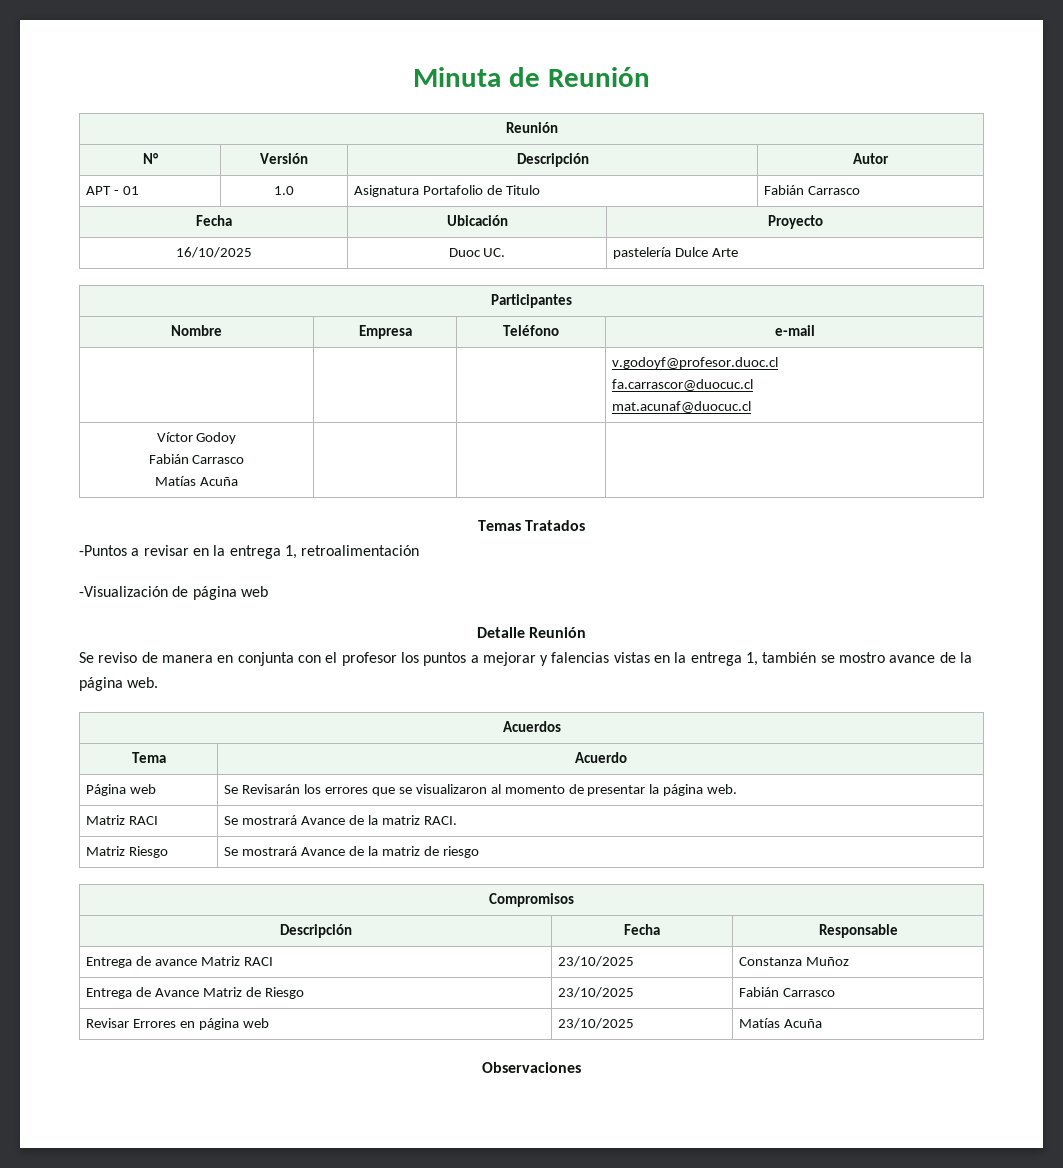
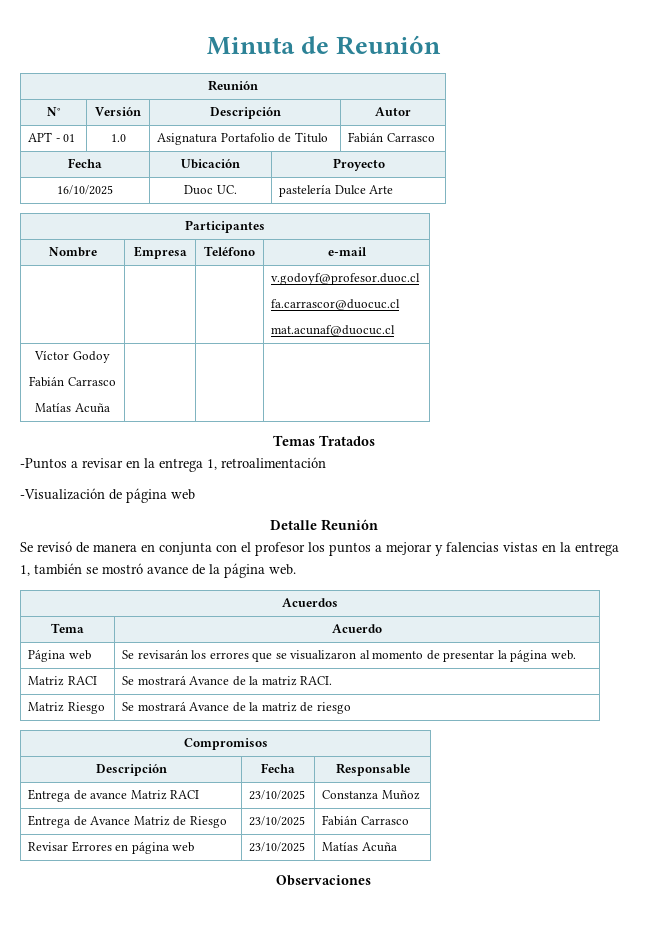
[98,652,138,663] reviso -> [37,541,72,552] revisó
[839,652,886,663] mostro -> [102,563,143,574] mostró
[242,784,301,794] Revisarán -> [137,649,188,659] revisarán

